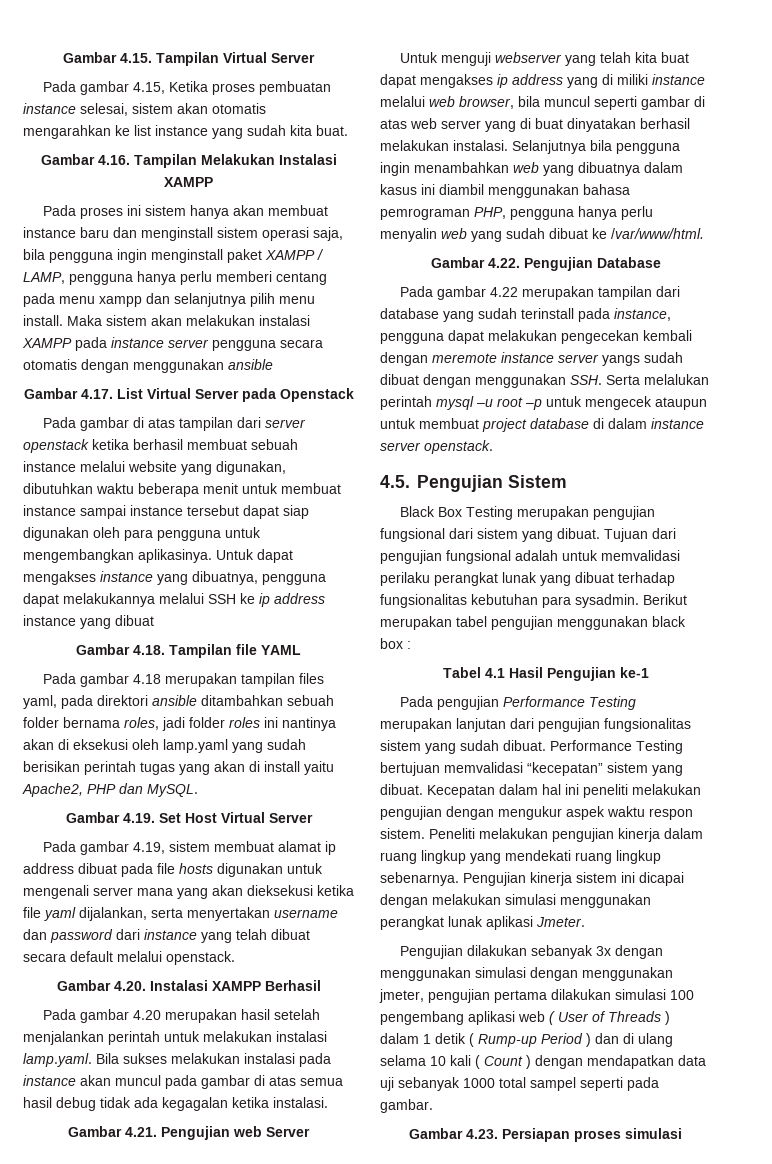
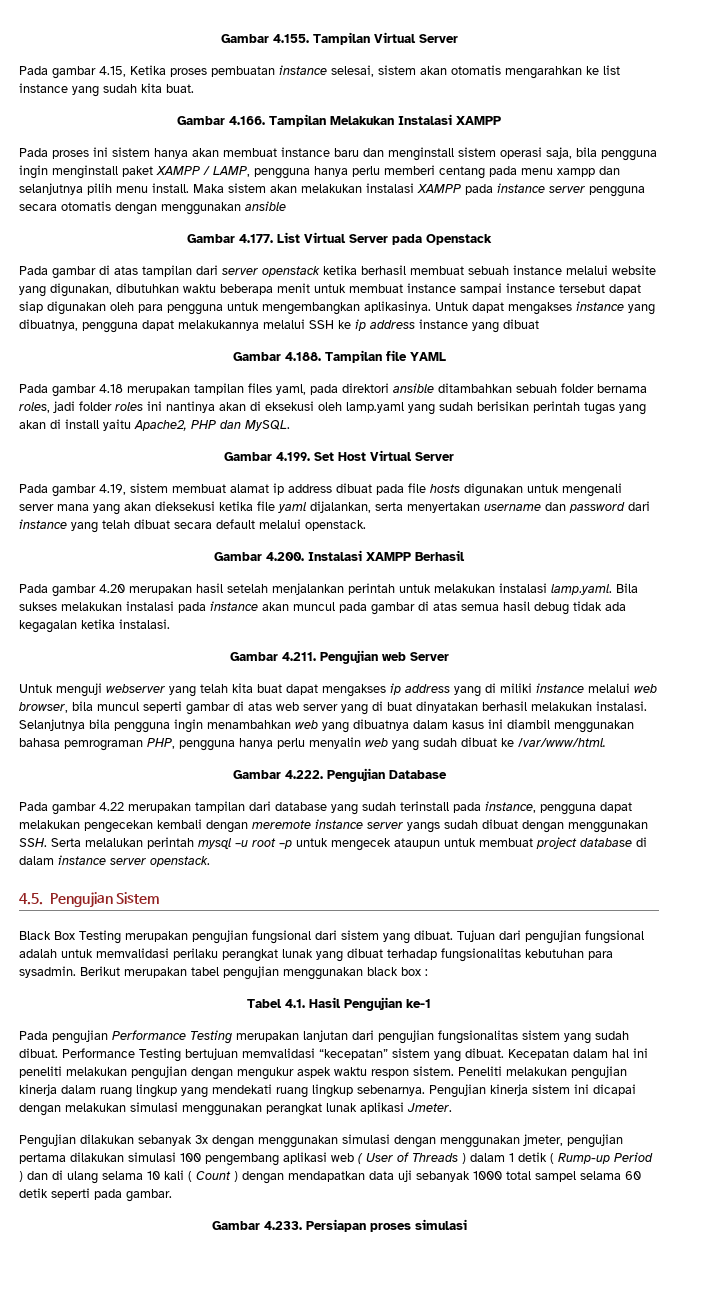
[63,52,152,63] Gambar 4.15. -> [220,34,309,43] Gambar 4.155.
[97,155,130,165] 4.16. -> [229,116,265,125] 4.166.
[80,389,113,399] 4.17. -> [239,234,273,243] 4.177.
[133,645,165,655] 4.18. -> [284,352,321,361] 4.188.
[122,813,155,823] 4.19. -> [276,452,310,461] 4.199.
[113,981,146,991] 4.20. -> [266,552,304,561] 4.200.
[125,1127,157,1137] 4.21. -> [281,652,316,661] 4.211.
[487,258,520,268] 4.22. -> [284,770,323,779] 4.222.
[484,668,505,678] 4.1 -> [285,999,305,1008] 4.1.
(576, 1084) none -> [580,1171,641,1180] [19,1188,48,1198] selama 60 detik
[466,1129,498,1139] 4.23. -> [263,1221,302,1230] 4.233.

